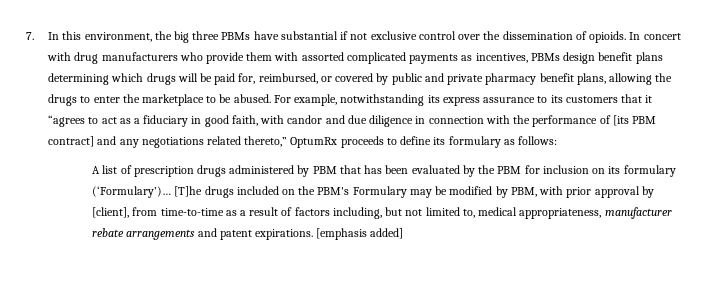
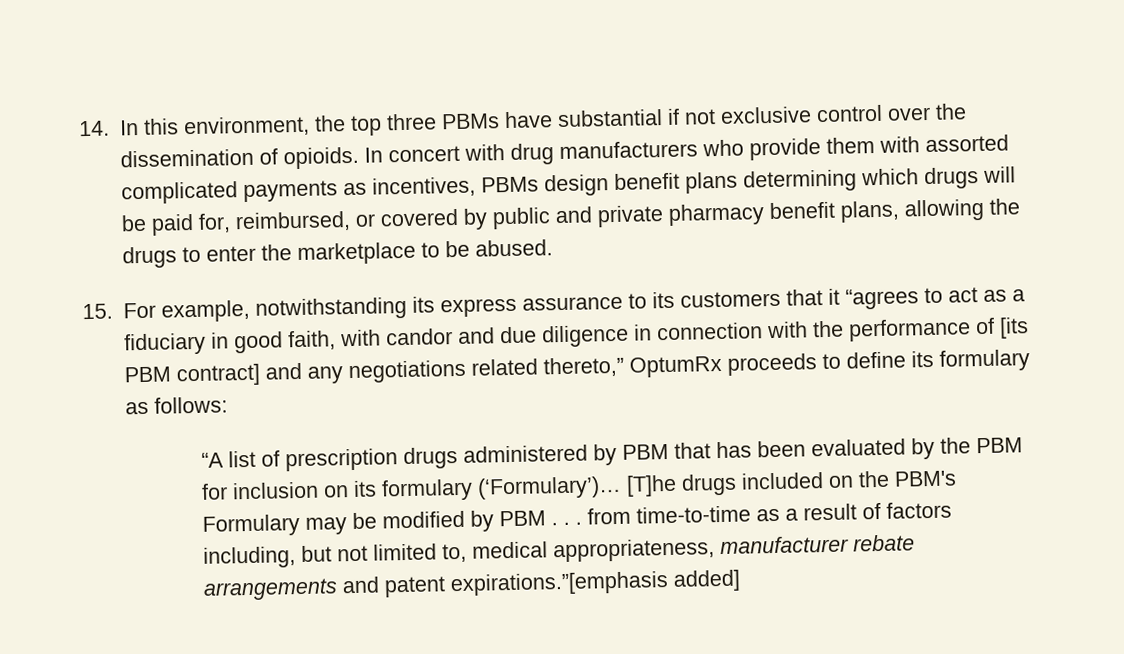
[26,32,34,40] 7. -> [78,120,110,137] 14.
[173,31,189,43] big -> [349,115,382,136] top
(271, 98) none -> [82,303,113,320] // 15.
[92,166,101,174] A -> [201,452,225,468] “A
[510,186,654,198] [92,207,130,218] PBM, with prior approval by [client], -> [499,510,583,527] PBM . . .
[255,228,368,240] expirations. [emphasis -> [450,571,670,597] expirations.”[emphasis

